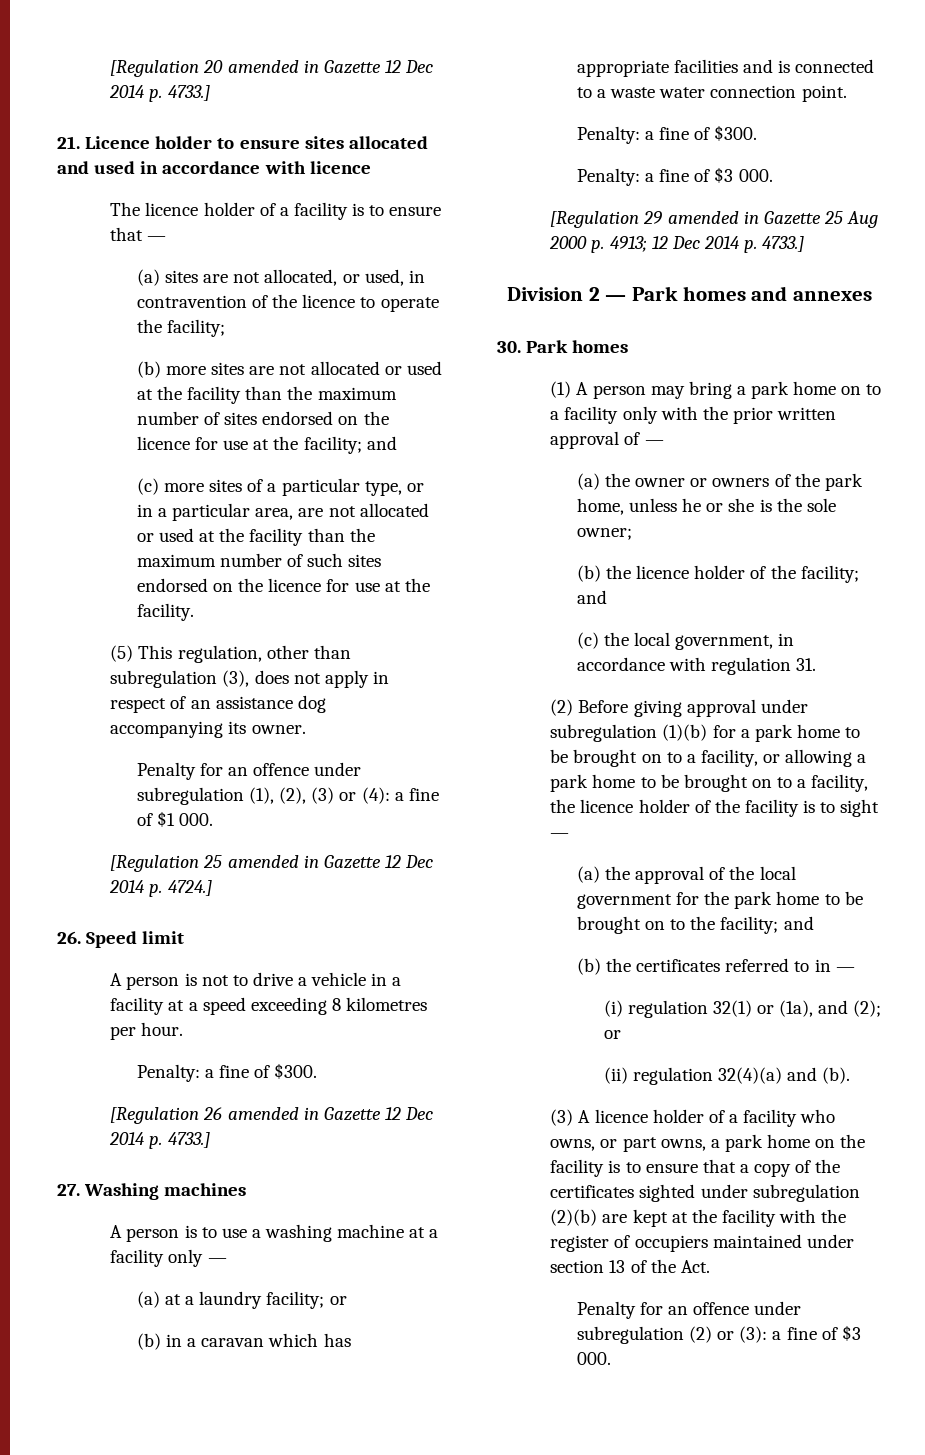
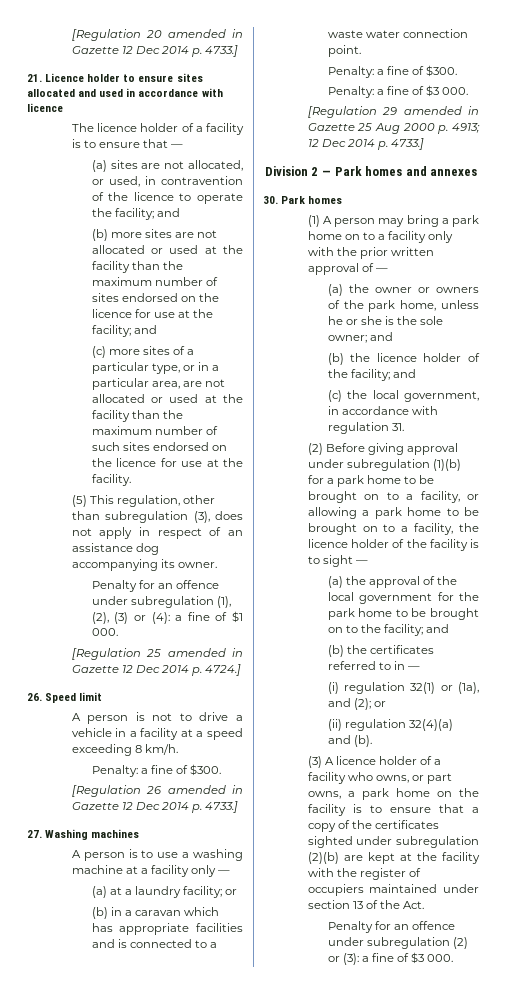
(226, 328) none -> [157,208,181,217] and
[346,997,428,1011] [110,1022,184,1040] kilometres per hour. -> [145,744,179,755] km/h.
(632, 534) none -> [369,332,393,341] and

